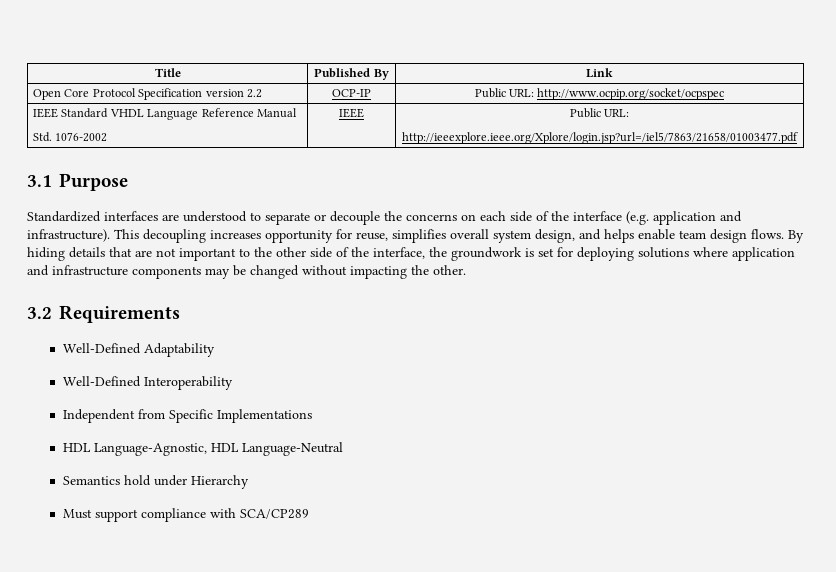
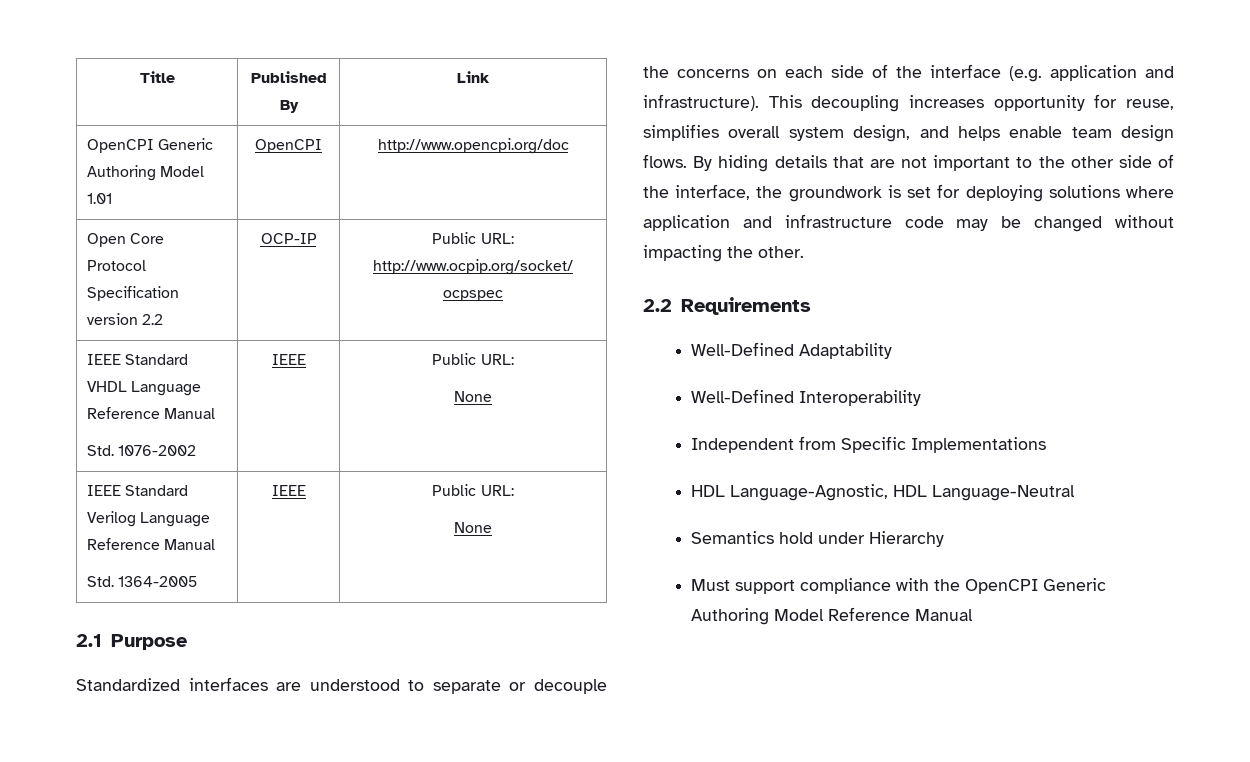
(613, 73) none -> [86,138,214,153] [86,165,205,181] [86,193,112,204] [255,139,322,153] [377,138,569,154] // OpenCPI Generic Authoring Model 1.01 | OpenCPI | http://www.opencpi.org/doc
[402,132,798,144] [27,175,52,187] http://ieeexplore.ieee.org/Xplore/login.jsp?url=/iel5/7863/21658/01003477.pdf // 3.1 -> [454,391,492,402] [86,485,189,496] [86,511,211,527] [86,538,216,550] [86,576,198,587] [271,485,306,496] [432,484,514,496] [454,522,492,533] [76,634,102,647] None // IEEE Standard Verilog Language Reference Manual // Std. 1364-2005 | IEEE | Public URL: // None // 2.1
[132,266,201,279] components -> [904,216,944,228] code
[27,307,52,319] 3.2 -> [643,299,672,312] 2.2
[239,509,309,519] SCA/CP289 -> [934,578,1107,594] [691,607,974,625] the OpenCPI Generic Authoring Model Reference Manual

